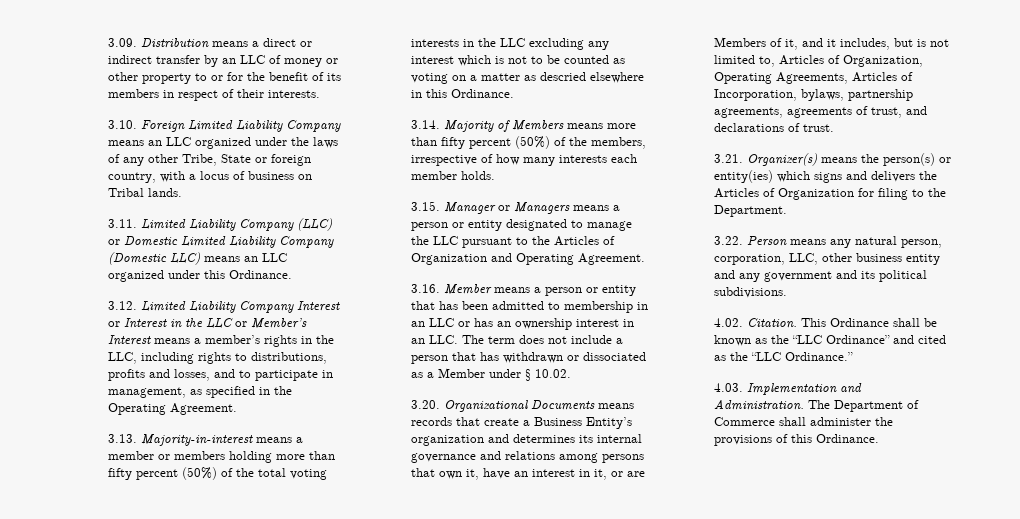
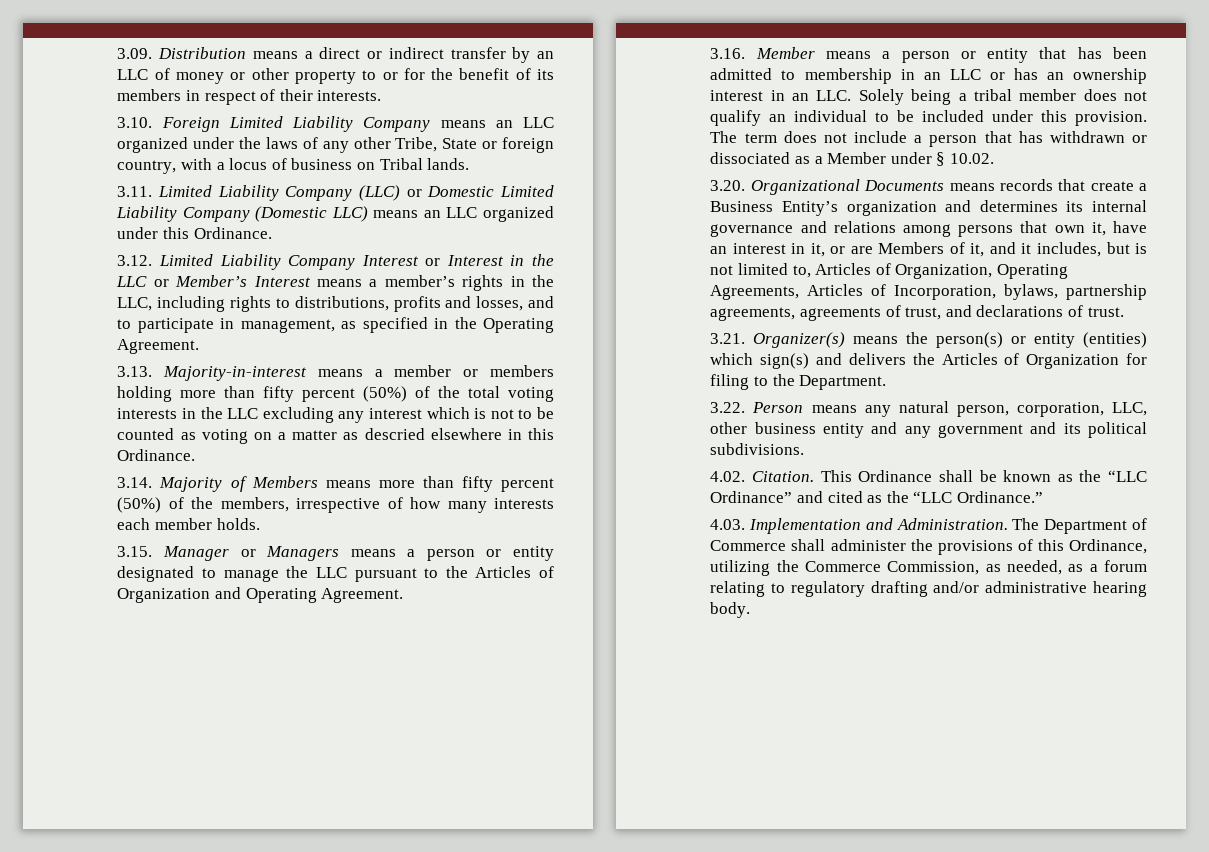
(459, 339) none -> [858,89,1147,105] [710,110,1147,126] Solely being a tribal member does not qualify an individual to be included under this provision.
[714,170,843,183] entity(ies) which signs -> [1034,332,1147,348] [710,353,810,369] entity (entities) which sign(s)
[816,434,880,443] Ordinance. -> [1069,539,1147,554] [710,560,1147,576] [710,581,1147,597] [710,602,751,618] Ordinance, utilizing the Commerce Commission, as needed, as a forum relating to regulatory drafting and/or administrative hearing body.

